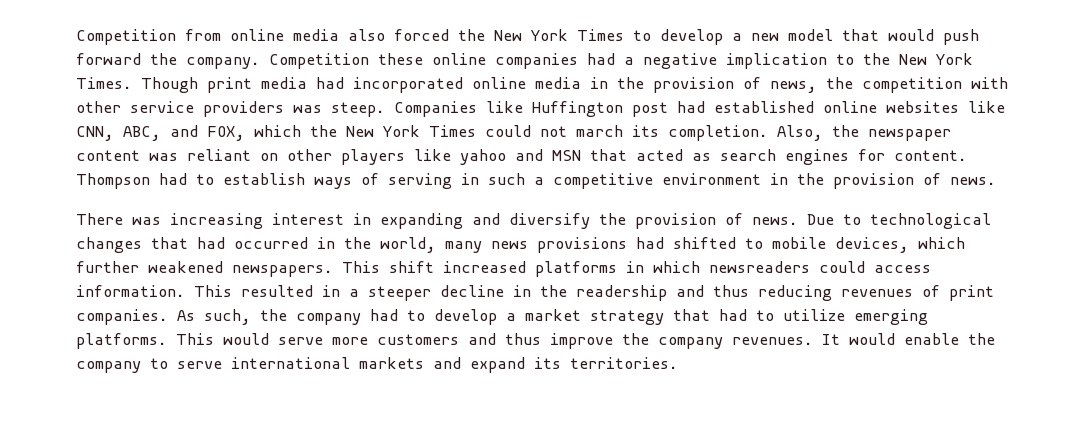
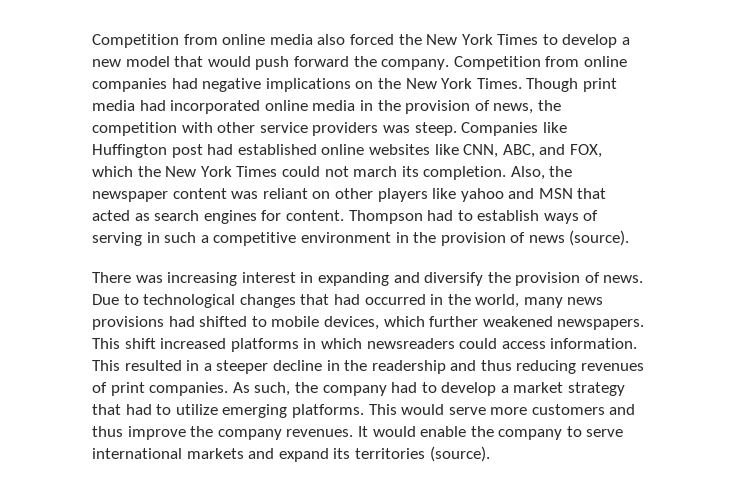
[378,53,423,65] these -> [545,56,580,67] from
[624,53,854,69] a negative implication to -> [202,78,374,92] negative implications on
[950,177,996,185] news. -> [528,230,630,246] news (source).
[570,357,678,369] territories. -> [354,446,490,462] territories (source).

